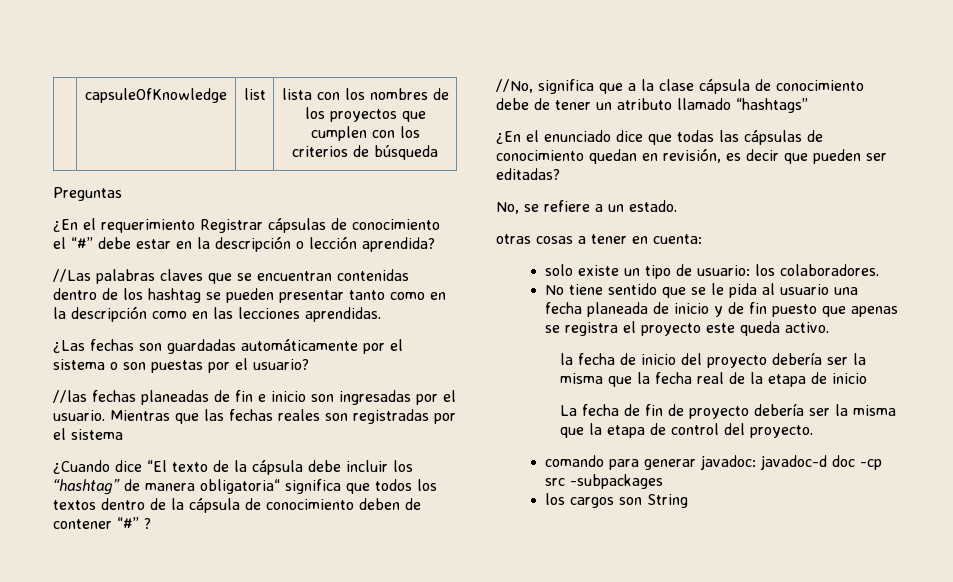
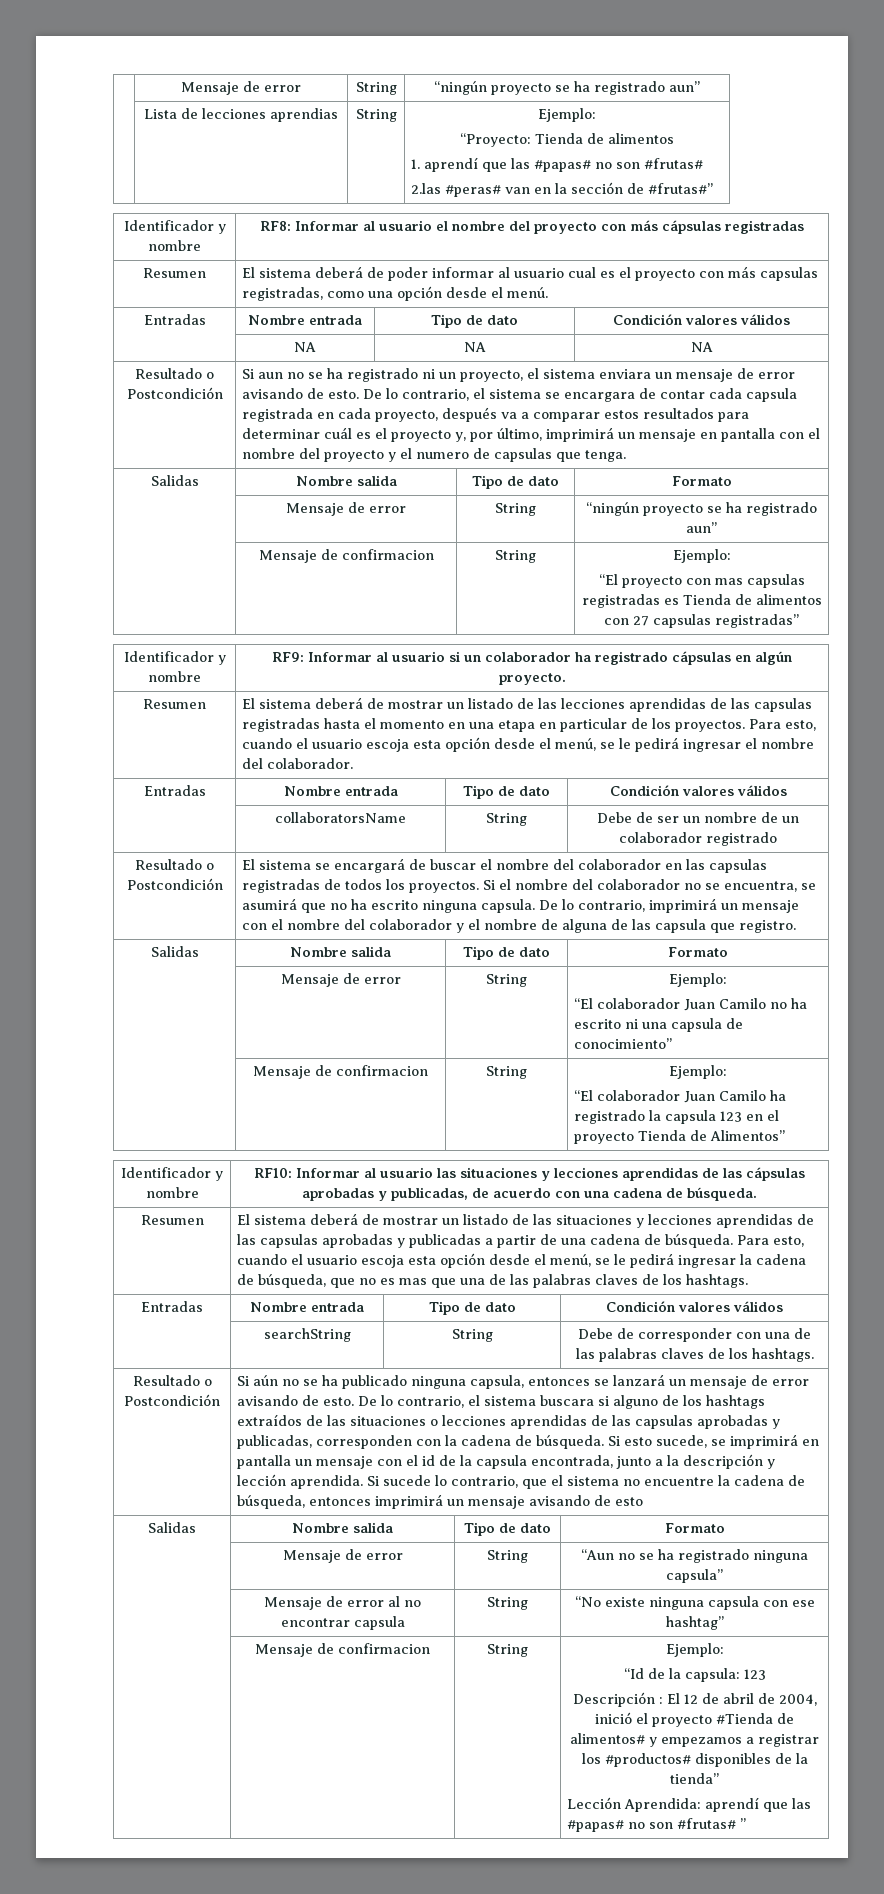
[85,88,227,103] [243,88,266,100] [281,88,449,100] [304,107,426,122] [310,126,420,141] [292,145,438,160] [53,187,122,201] [53,218,440,233] [53,236,435,252] [53,269,409,284] [53,288,446,303] [53,306,381,322] [53,339,403,354] [53,358,309,373] [53,390,456,405] [53,409,456,424] [53,428,123,440] [53,460,413,475] [53,479,437,495] [53,498,421,513] [53,517,151,529] [496,79,864,94] [496,98,808,113] [496,130,823,145] [496,148,887,164] [496,168,560,180] [496,200,677,214] [496,234,702,244] [545,264,880,279] [545,283,859,298] [545,302,899,317] [545,321,830,336] [559,352,866,368] [559,372,867,387] [559,403,896,419] [559,423,813,438] [545,455,883,470] [545,474,664,489] [545,493,689,508] | capsuleOfKnowledge | list | lista con los nombres de los proyectos que cumplen con los criterios de búsqueda // Preguntas // ¿En el requerimiento Registrar cápsulas de conocimiento el “#” debe estar en la descripción o lección aprendida? // //Las palabras claves que se encuentran contenidas dentro de los hashtag se pueden presentar tanto como en la descripción como en las lecciones aprendidas. // ¿Las fechas son guardadas automáticamente por el sistema o son puestas por el usuario? // //las fechas planeadas de fin e inicio son ingresadas por el usuario. Mientras que las fechas reales son registradas por el sistema // ¿Cuando dice “El texto de la cápsula debe incluir los “hashtag” de manera obligatoria“ significa que todos los textos dentro de la cápsula de conocimiento deben de contener “#” ? // //No, significa que a la clase cápsula de conocimiento debe de tener un atributo llamado “hashtags” // ¿En el enunciado dice que todas las cápsulas de conocimiento quedan en revisión, es decir que pueden ser editadas? // No, se refiere a un estado. // otras cosas a tener en cuenta: // solo existe un tipo de usuario: los colaboradores. // No tiene sentido que se le pida al usuario una fecha planeada de inicio y de fin puesto que apenas se registra el proyecto este queda activo. // la fecha de inicio del proyecto debería ser la misma que la fecha real de la etapa de inicio // La fecha de fin de proyecto debería ser la misma que la etapa de control del proyecto. // comando para generar javadoc: javadoc-d doc -cp src -subpackages // los cargos son String -> [181,81,301,95] [355,82,397,95] [434,81,700,95] [144,108,338,122] [355,109,397,122] [538,108,596,122] [460,133,674,147] [411,157,704,172] [411,182,714,197] [123,220,226,234] [148,240,201,251] [260,220,804,234] [143,268,206,278] [242,266,819,281] [242,286,549,301] [143,314,206,325] [248,315,362,325] [431,314,518,328] [613,314,790,325] [294,342,316,352] [463,342,486,352] [690,342,713,352] [135,368,214,379] [126,387,223,399] [242,368,796,382] [242,388,798,402] [242,407,750,422] [242,427,821,442] [242,448,627,462] [150,475,199,486] [295,475,397,486] [472,475,559,489] [671,476,732,486] [286,502,406,516] [495,503,536,516] [586,502,817,516] [686,522,717,533] [258,549,434,563] [495,550,536,563] [672,549,731,563] [598,574,805,588] [581,594,822,608] [604,614,799,628] [123,651,226,665] [148,671,201,682] [272,651,792,665] [498,673,566,685] [143,699,206,709] [242,697,813,712] [242,718,817,732] [242,737,815,752] [242,758,354,769] [143,785,206,796] [283,786,398,796] [463,785,550,799] [609,785,787,796] [275,812,406,823] [486,813,527,826] [597,812,799,823] [619,832,777,846] [135,859,214,870] [126,878,223,890] [242,858,768,873] [242,879,817,893] [242,898,800,913] [242,919,797,933] [150,946,199,957] [290,946,391,957] [463,946,550,960] [668,947,728,957] [280,973,401,987] [486,974,527,987] [669,973,727,987] [574,998,808,1011] [574,1018,744,1032] [574,1038,673,1049] [253,1065,428,1079] [486,1066,527,1079] [669,1065,727,1079] [574,1090,787,1103] [574,1110,780,1124] [574,1130,786,1144] [121,1167,223,1181] [145,1187,199,1198] [254,1167,805,1181] [302,1187,757,1201] [140,1215,204,1225] [237,1213,815,1228] [237,1234,805,1248] [237,1253,807,1268] [237,1274,749,1288] [141,1301,203,1312] [250,1302,364,1312] [428,1301,516,1315] [606,1301,783,1312] [263,1328,351,1342] [451,1329,493,1342] [578,1328,811,1342] [575,1348,814,1362] [132,1375,212,1386] [124,1394,220,1406] [237,1374,810,1389] [237,1395,766,1409] [237,1414,781,1429] [237,1434,820,1449] [237,1454,776,1469] [237,1474,806,1489] [237,1494,644,1509] [148,1522,196,1533] [292,1522,393,1533] [464,1522,551,1536] [664,1523,725,1533] [282,1549,403,1563] [487,1550,528,1563] [581,1549,808,1563] [666,1569,723,1583] [264,1596,421,1610] [280,1616,405,1630] [487,1597,528,1610] [574,1596,815,1610] [665,1616,724,1630] [255,1643,430,1657] [487,1644,528,1657] [665,1643,724,1657] [623,1668,766,1682] [572,1692,817,1707] [595,1712,794,1727] [570,1733,819,1747] [581,1753,808,1767] [670,1773,719,1784] [567,1797,812,1812] [567,1818,747,1832] | Mensaje de error | String | “ningún proyecto se ha registrado aun” // | Lista de lecciones aprendias | String | Ejemplo: // “Proyecto: Tienda de alimentos // 1. aprendí que las #papas# no son #frutas# // 2.las #peras# van en la sección de #frutas#” // Identificador y nombre | RF8: Informar al usuario el nombre del proyecto con más cápsulas registradas // Resumen | El sistema deberá de poder informar al usuario cual es el proyecto con más capsulas registradas, como una opción desde el menú. // Entradas | Nombre entrada | Tipo de dato | Condición valores válidos // | NA | NA | NA // Resultado o Postcondición | Si aun no se ha registrado ni un proyecto, el sistema enviara un mensaje de error avisando de esto. De lo contrario, el sistema se encargara de contar cada capsula registrada en cada proyecto, después va a comparar estos resultados para determinar cuál es el proyecto y, por último, imprimirá un mensaje en pantalla con el nombre del proyecto y el numero de capsulas que tenga. // Salidas | Nombre salida | Tipo de dato | Formato // | Mensaje de error | String | “ningún proyecto se ha registrado aun” // | Mensaje de confirmacion | String | Ejemplo: // “El proyecto con mas capsulas registradas es Tienda de alimentos con 27 capsulas registradas” // Identificador y nombre | RF9: Informar al usuario si un colaborador ha registrado cápsulas en algún proyecto. // Resumen | El sistema deberá de mostrar un listado de las lecciones aprendidas de las capsulas registradas hasta el momento en una etapa en particular de los proyectos. Para esto, cuando el usuario escoja esta opción desde el menú, se le pedirá ingresar el nombre del colaborador. // Entradas | Nombre entrada | Tipo de dato | Condición valores válidos // | collaboratorsName | String | Debe de ser un nombre de un colaborador registrado // Resultado o Postcondición | El sistema se encargará de buscar el nombre del colaborador en las capsulas registradas de todos los proyectos. Si el nombre del colaborador no se encuentra, se asumirá que no ha escrito ninguna capsula. De lo contrario, imprimirá un mensaje con el nombre del colaborador y el nombre de alguna de las capsula que registro. // Salidas | Nombre salida | Tipo de dato | Formato // | Mensaje de error | String | Ejemplo: // “El colaborador Juan Camilo no ha escrito ni una capsula de conocimiento” // | Mensaje de confirmacion | String | Ejemplo: // “El colaborador Juan Camilo ha registrado la capsula 123 en el proyecto Tienda de Alimentos” // Identificador y nombre | RF10: Informar al usuario las situaciones y lecciones aprendidas de las cápsulas aprobadas y publicadas, de acuerdo con una cadena de búsqueda. // Resumen | El sistema deberá de mostrar un listado de las situaciones y lecciones aprendidas de las capsulas aprobadas y publicadas a partir de una cadena de búsqueda. Para esto, cuando el usuario escoja esta opción desde el menú, se le pedirá ingresar la cadena de búsqueda, que no es mas que una de las palabras claves de los hashtags. // Entradas | Nombre entrada | Tipo de dato | Condición valores válidos // | searchString | String | Debe de corresponder con una de las palabras claves de los hashtags. // Resultado o Postcondición | Si aún no se ha publicado ninguna capsula, entonces se lanzará un mensaje de error avisando de esto. De lo contrario, el sistema buscara si alguno de los hashtags extraídos de las situaciones o lecciones aprendidas de las capsulas aprobadas y publicadas, corresponden con la cadena de búsqueda. Si esto sucede, se imprimirá en pantalla un mensaje con el id de la capsula encontrada, junto a la descripción y lección aprendida. Si sucede lo contrario, que el sistema no encuentre la cadena de búsqueda, entonces imprimirá un mensaje avisando de esto // Salidas | Nombre salida | Tipo de dato | Formato // | Mensaje de error | String | “Aun no se ha registrado ninguna capsula” // | Mensaje de error al no encontrar capsula | String | “No existe ninguna capsula con ese hashtag” // | Mensaje de confirmacion | String | Ejemplo: // “Id de la capsula: 123 // Descripción : El 12 de abril de 2004, inició el proyecto #Tienda de alimentos# y empezamos a registrar los #productos# disponibles de la tienda” // Lección Aprendida: aprendí que las #papas# no son #frutas# ”

